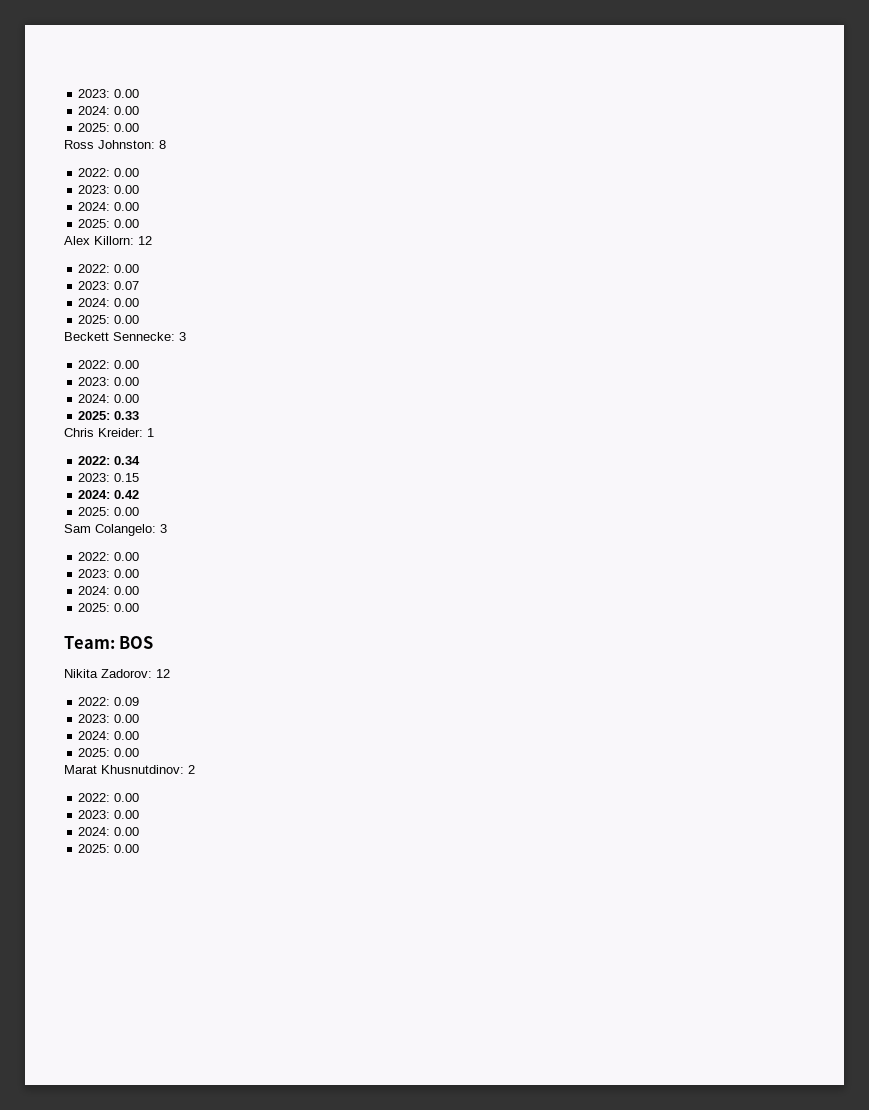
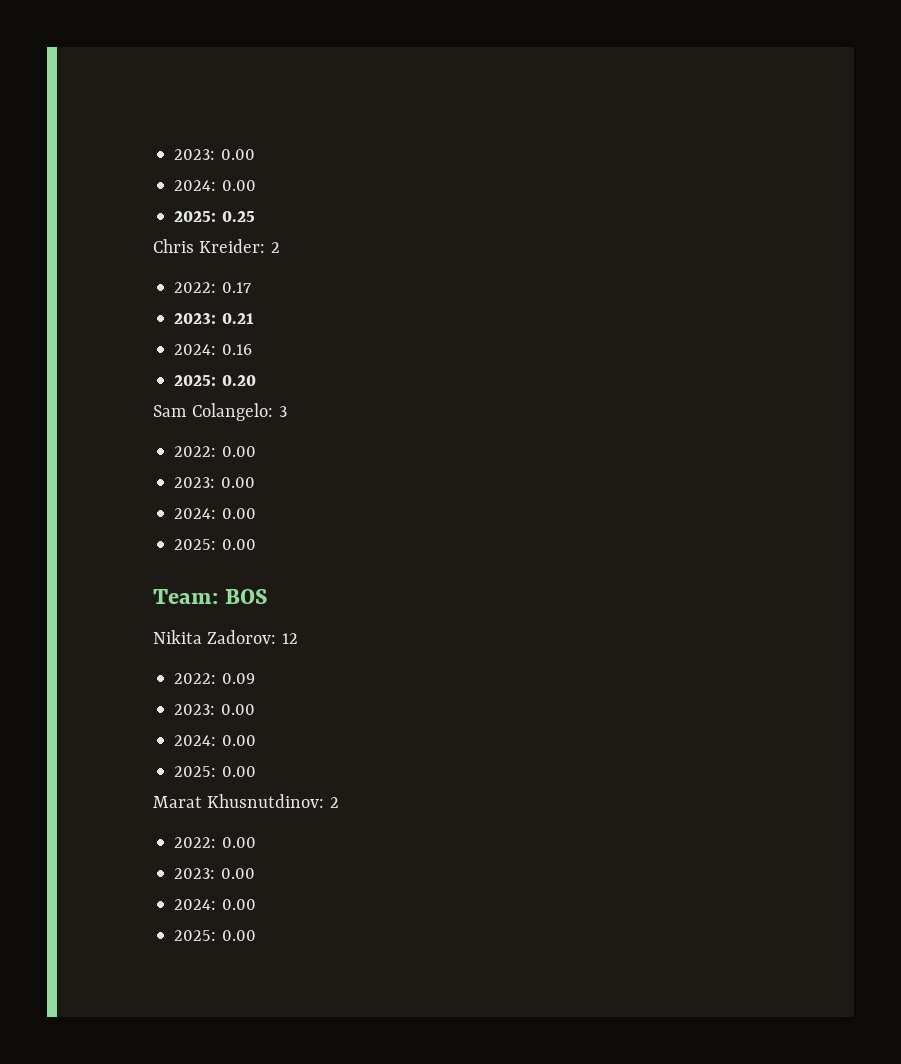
[78,89,140,98] [78,106,140,115] [78,123,140,132] [64,140,166,149] [78,168,140,177] [78,185,140,194] [78,202,140,211] [78,219,140,228] [64,236,152,245] [78,264,140,273] [78,281,140,290] [78,298,140,307] [78,315,140,324] [64,332,186,341] [78,360,140,369] [78,377,140,386] [78,394,140,403] [78,411,140,420] 2023: 0.00 // 2024: 0.00 // 2025: 0.00 // Ross Johnston: 8 // 2022: 0.00 // 2023: 0.00 // 2024: 0.00 // 2025: 0.00 // Alex Killorn: 12 // 2022: 0.00 // 2023: 0.07 // 2024: 0.00 // 2025: 0.00 // Beckett Sennecke: 3 // 2022: 0.00 // 2023: 0.00 // 2024: 0.00 // 2025: 0.33 -> [174,149,255,160] [174,180,256,191] [174,211,255,222] 2023: 0.00 // 2024: 0.00 // 2025: 0.25
[147,428,154,437] [78,456,141,465] [78,473,140,482] [78,490,140,499] [78,507,140,516] 1 // 2022: 0.34 // 2023: 0.15 // 2024: 0.42 // 2025: 0.00 -> [270,242,280,253] [174,282,251,293] [174,313,254,324] [174,344,252,355] [174,375,256,386] 2 // 2022: 0.17 // 2023: 0.21 // 2024: 0.16 // 2025: 0.20

